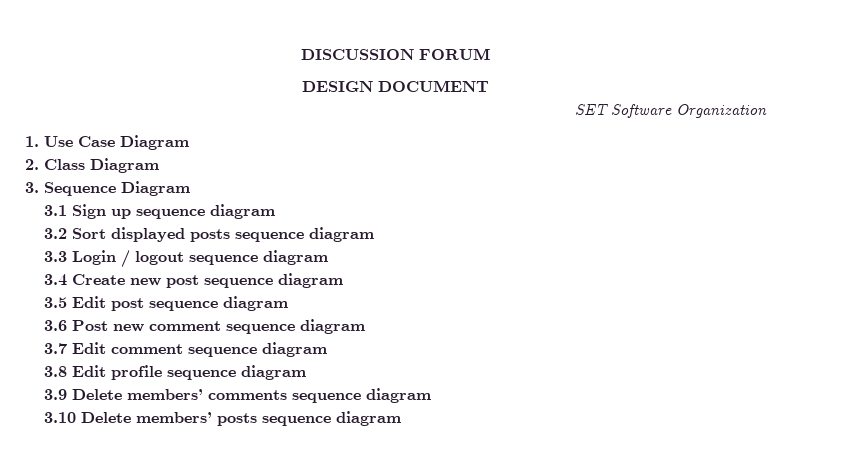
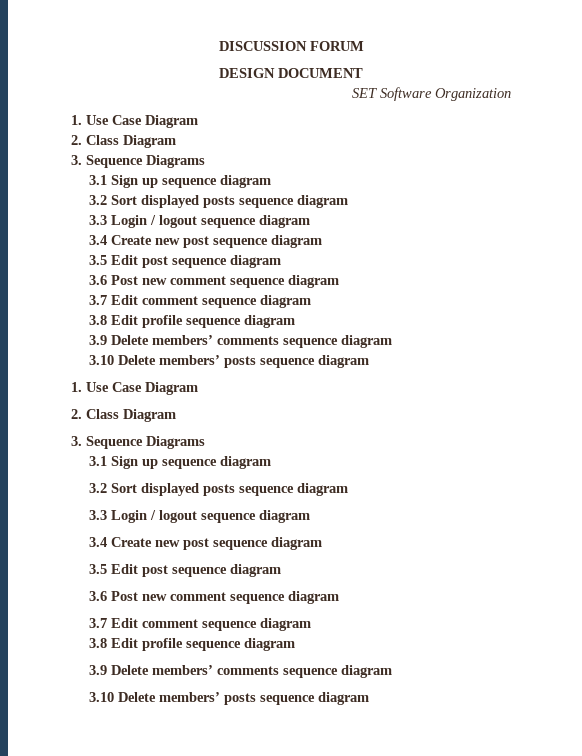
[121,181,190,196] Diagram -> [146,155,205,168] Diagrams
(401, 418) none -> [71,382,198,395] [71,409,176,422] [71,436,205,449] [88,456,271,469] [88,483,348,496] [88,510,310,523] [88,537,322,550] [88,564,281,577] [88,591,339,604] [88,618,311,631] [88,638,295,651] [88,665,392,678] [88,692,369,705] // 1. Use Case Diagram // 2. Class Diagram // 3. Sequence Diagrams // 3.1 Sign up sequence diagram // 3.2 Sort displayed posts sequence diagram // 3.3 Login / logout sequence diagram // 3.4 Create new post sequence diagram // 3.5 Edit post sequence diagram // 3.6 Post new comment sequence diagram // 3.7 Edit comment sequence diagram // 3.8 Edit profile sequence diagram // 3.9 Delete members’ comments sequence diagram // 3.10 Delete members’ posts sequence diagram

